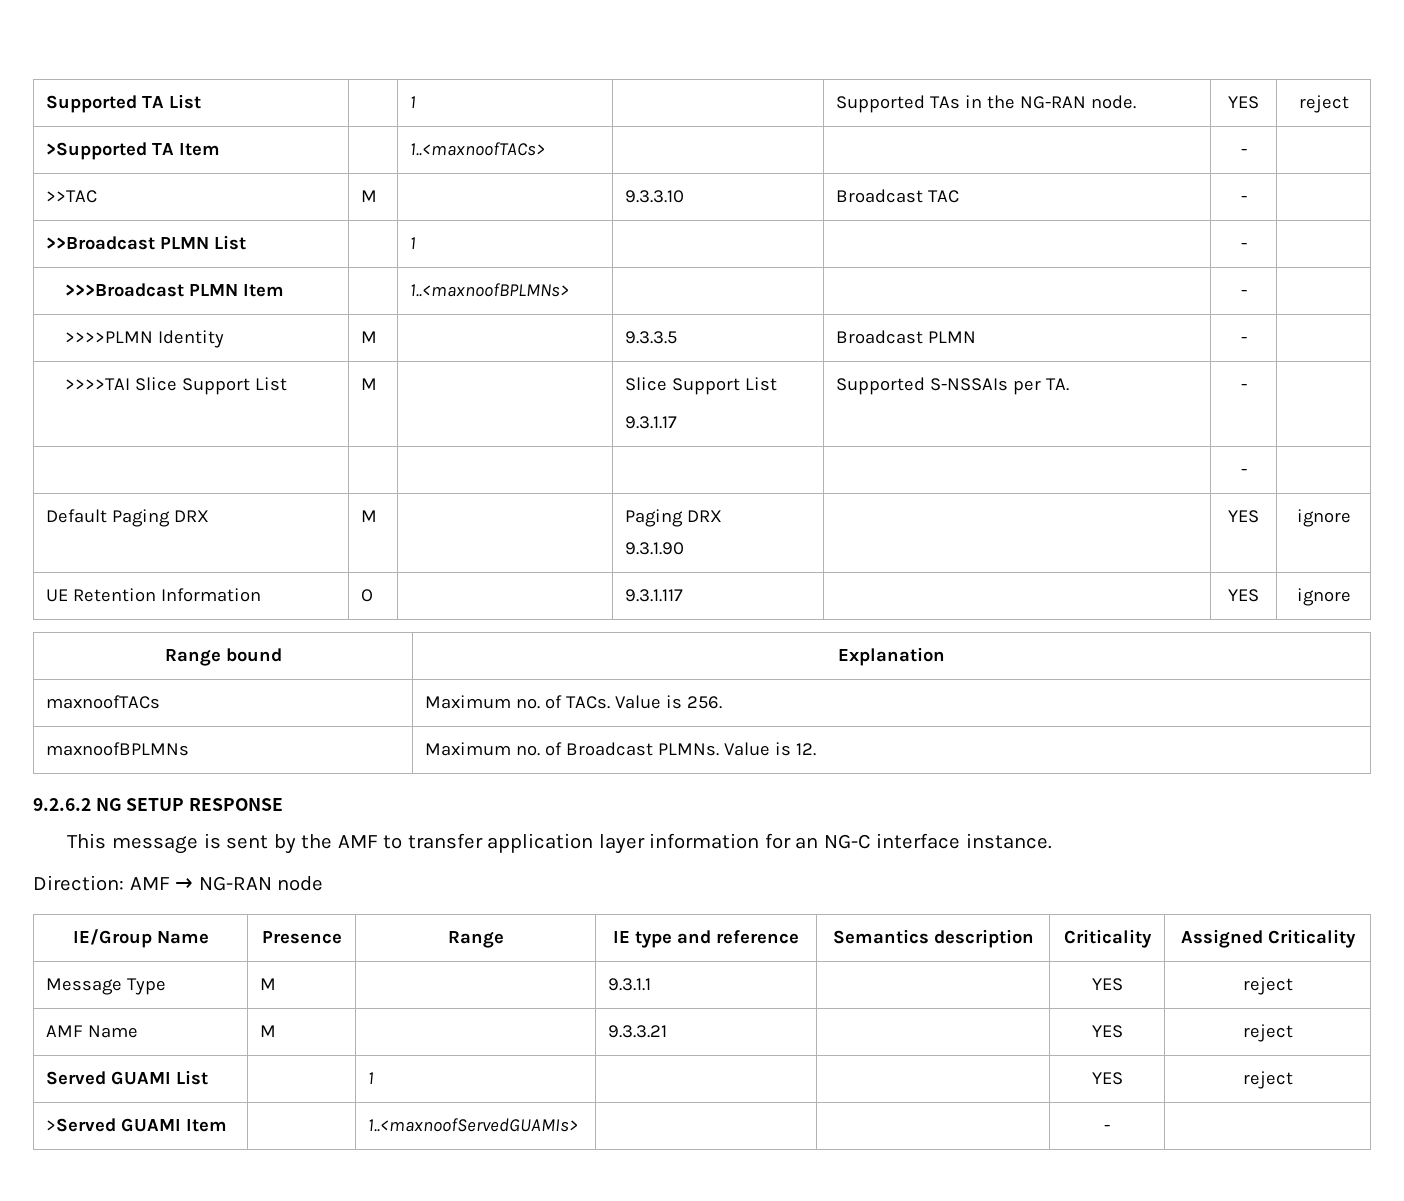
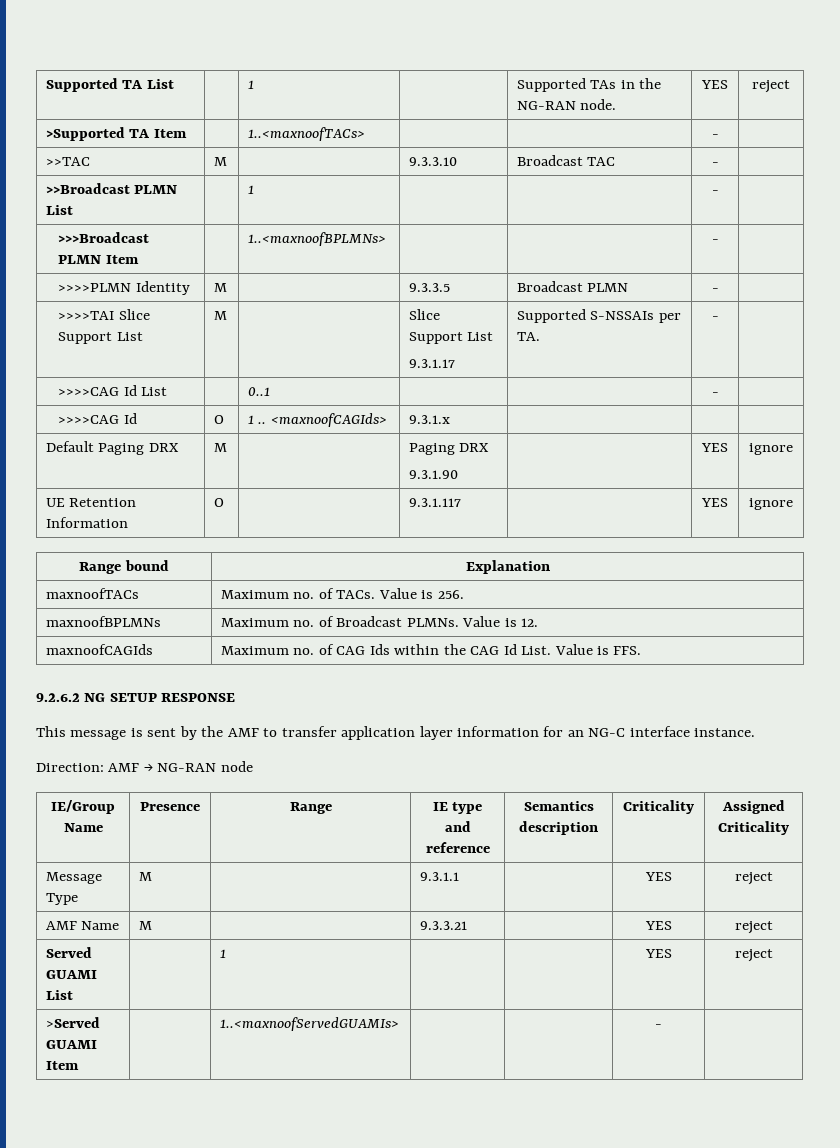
[1240,469,1247,475] | | | | | - -> [58,385,168,396] [247,387,270,396] [711,392,719,396] [58,413,137,424] [213,415,224,424] [247,413,387,427] [408,415,450,424] >>>>CAG Id List | | 0..1 | | | - | // >>>>CAG Id | O | 1 .. <maxnoofCAGIds> | 9.3.1.x | |
(816, 749) none -> [45,644,153,655] [220,644,642,655] // maxnoofCAGIds | Maximum no. of CAG Ids within the CAG Id List. Value is FFS.

